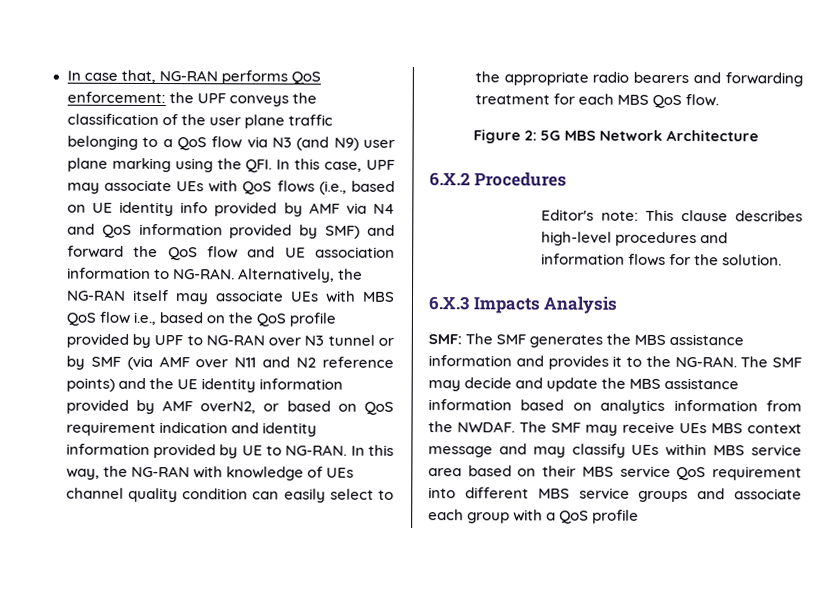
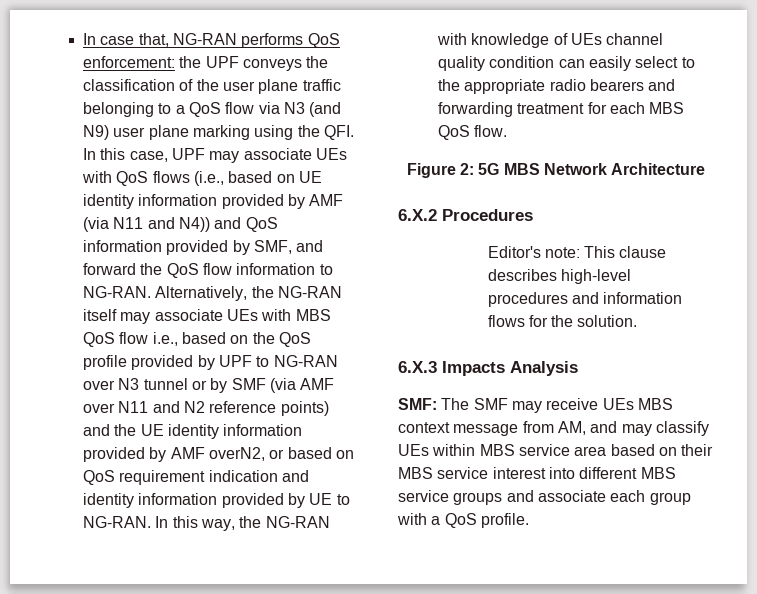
[180,202,396,217] info provided by AMF via N4 -> [138,194,344,209] [82,217,210,232] information provided by AMF (via N11 and N4))
[325,225,361,239] SMF) -> [253,240,292,254] SMF,
[247,246,395,258] and UE association -> (232, 269) none
[529,333,745,348] [428,355,802,370] [428,377,740,392] [428,399,802,414] [428,421,581,433] generates the MBS assistance information and provides it to the NG-RAN. The SMF may decide and update the MBS assistance information based on analytics information from the NWDAF. The SMF -> (508, 404) none
(493, 452) none -> [522,421,586,435] from AM,
[676,466,802,481] QoS requirement -> [492,467,546,479] interest
[592,509,640,524] profile -> [480,513,529,528] profile.

